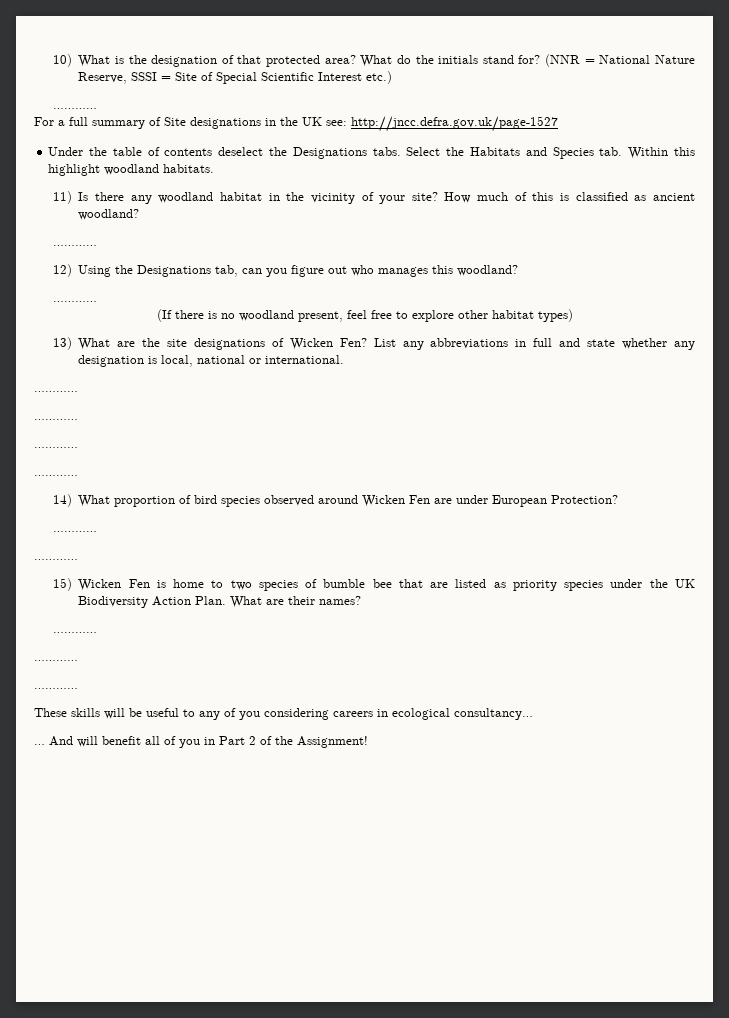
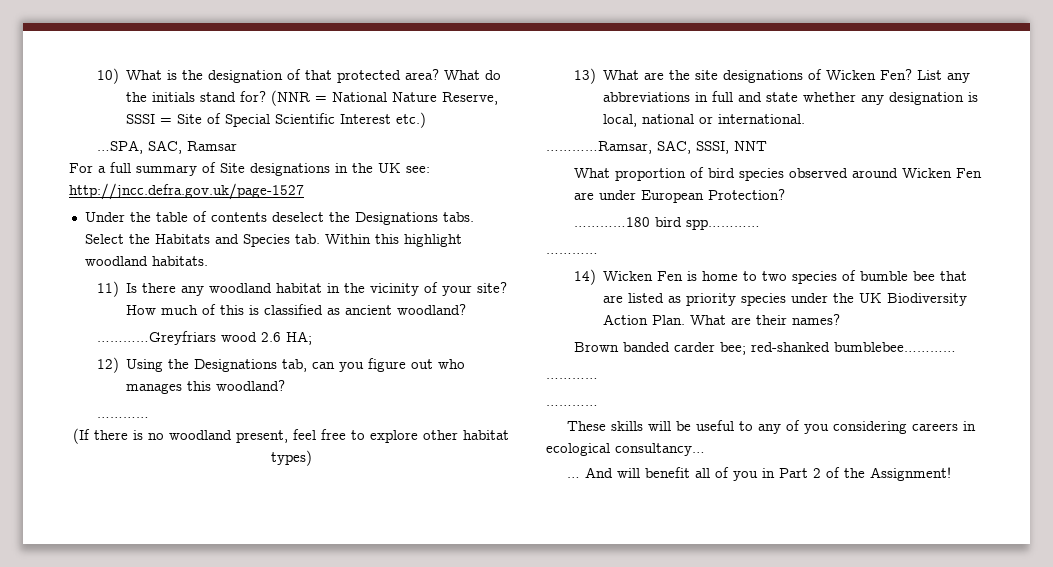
[52,108,97,109] ………… -> [96,140,237,154] …SPA, SAC, Ramsar
[52,245,97,246] ………… -> [96,331,312,345] …………Greyfriars wood 2.6 HA;
[34,391,78,392] [34,419,78,420] [34,447,78,448] [34,475,78,476] [52,494,72,507] ………… // ………… // ………… // ………… // 14) -> [546,140,767,154] …………Ramsar, SAC, SSSI, NNT //
[52,531,97,532] [34,559,78,560] [52,578,72,591] ………… // ………… // 15) -> [573,217,760,230] [546,253,598,254] [573,269,596,285] …………180 bird spp………… // ………… // 14)
[52,632,97,633] ………… -> [573,342,956,355] Brown banded carder bee; red-shanked bumblebee…………

